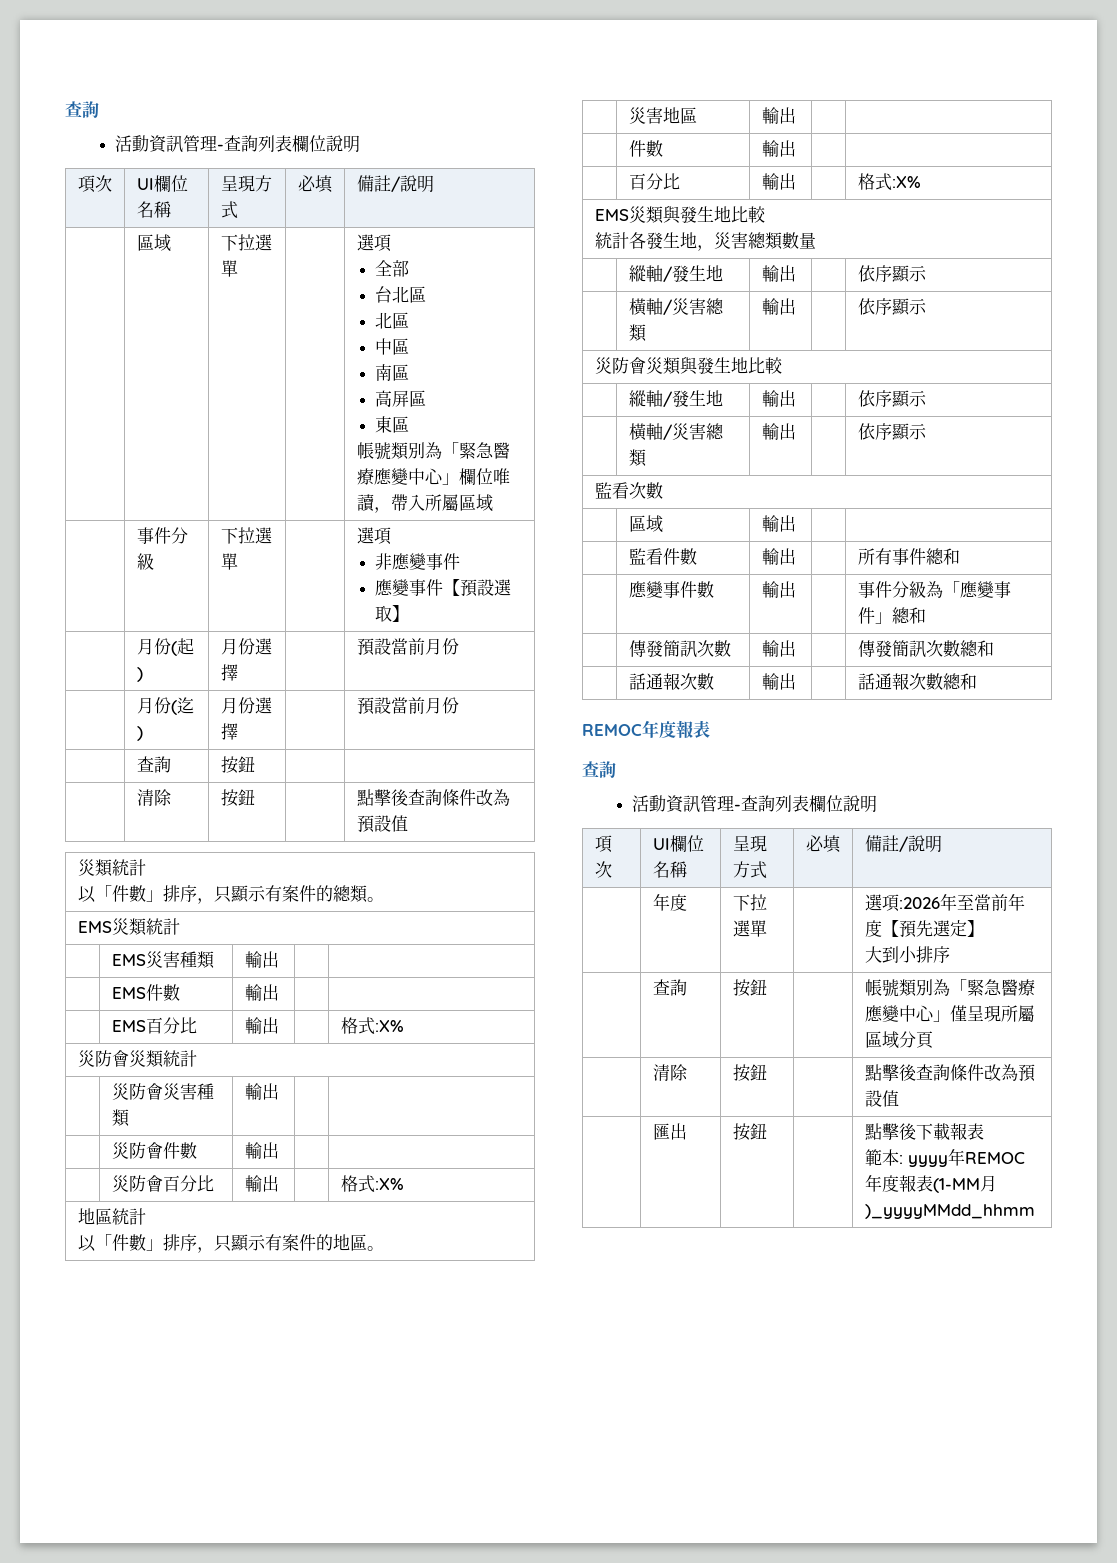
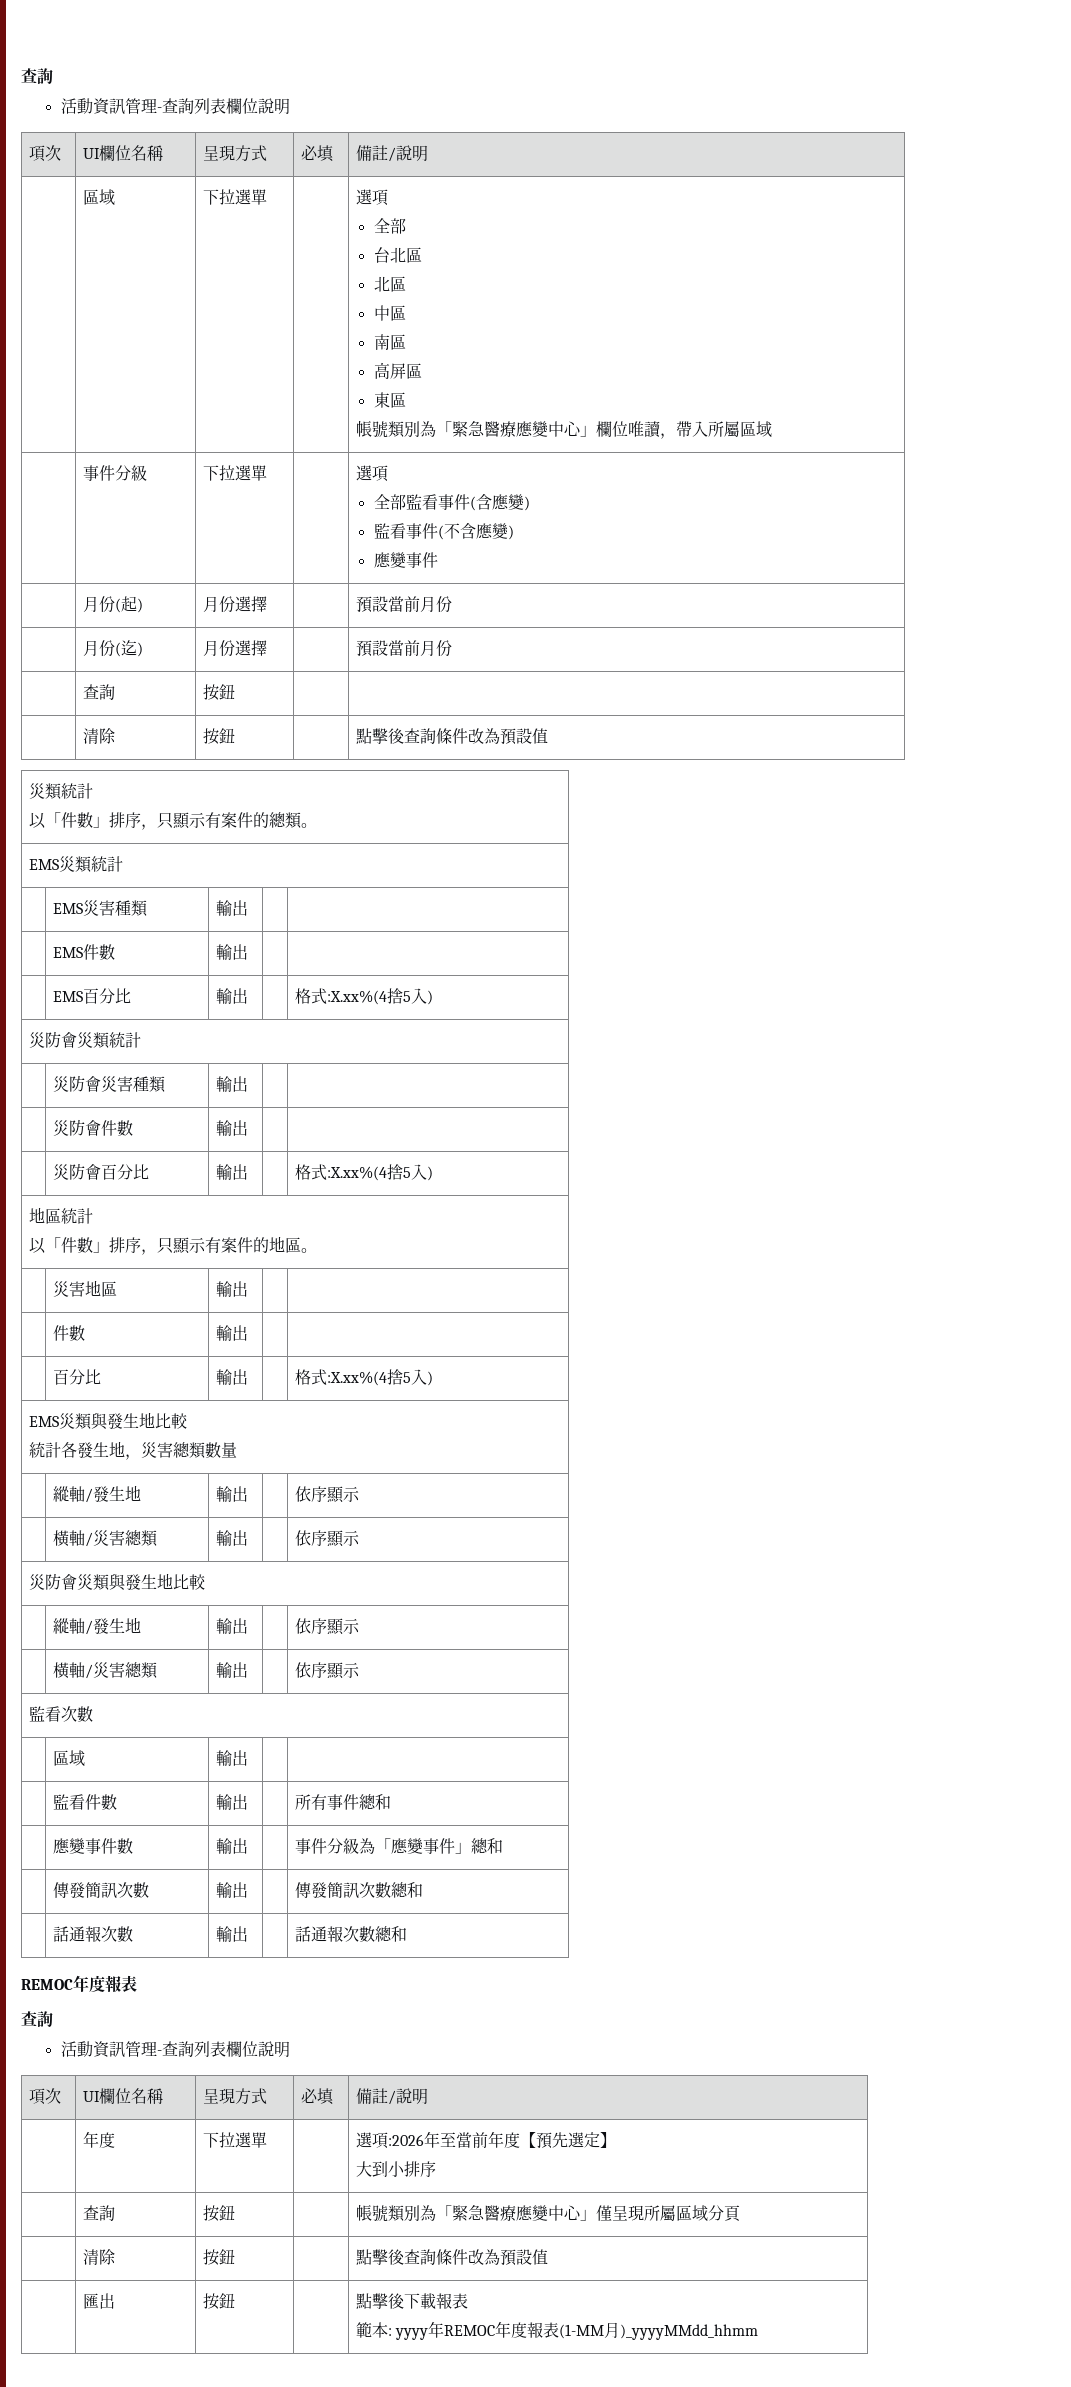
[375,553,461,570] [375,579,513,597] [375,605,410,622] 非應變事件 // 應變事件【預設選取】 -> [373,494,530,511] [373,523,514,540] [373,552,438,568] 全部監看事件(含應變) // 監看事件(不含應變) // 應變事件
[374,1020,404,1032] :X% -> [327,988,434,1005] :X.xx%(4捨5入)
[374,1178,404,1190] :X% -> [327,1164,434,1181] :X.xx%(4捨5入)
[891,176,921,188] :X% -> [327,1369,434,1386] :X.xx%(4捨5入)

